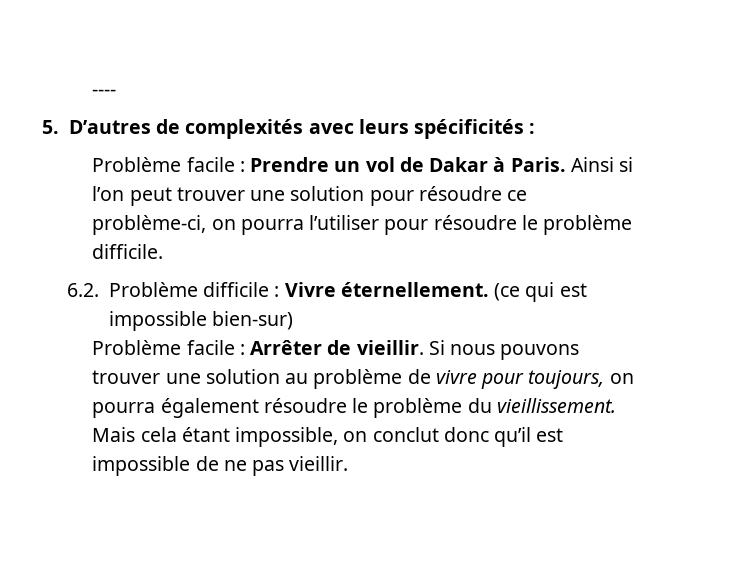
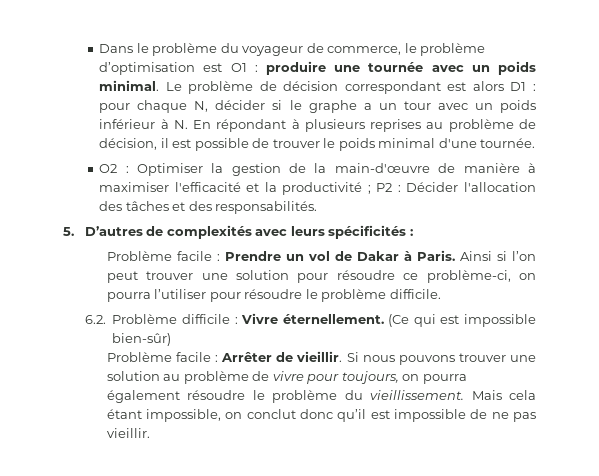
[92,89,117,96] ---- -> [99,43,486,56] [99,61,536,75] [99,80,536,94] [99,100,536,113] [99,119,537,132] [99,138,536,151] [99,163,536,176] [99,182,536,195] [99,201,318,214] Dans le problème du voyageur de commerce, le problème d’optimisation est O1 : produire une tournée avec un poids minimal. Le problème de décision correspondant est alors D1 : pour chaque N, décider si le graphe a un tour avec un poids inférieur à N. En répondant à plusieurs reprises au problème de décision, il est possible de trouver le poids minimal d'une tournée. // O2 : Optimiser la gestion de la main-d'œuvre de manière à maximiser l'efficacité et la productivité ; P2 : Décider l'allocation des tâches et des responsabilités.
[494,283,521,301] (ce -> [388,314,410,327] (Ce
[212,311,294,330] bien-sur) -> [112,333,172,346] bien-sûr)

